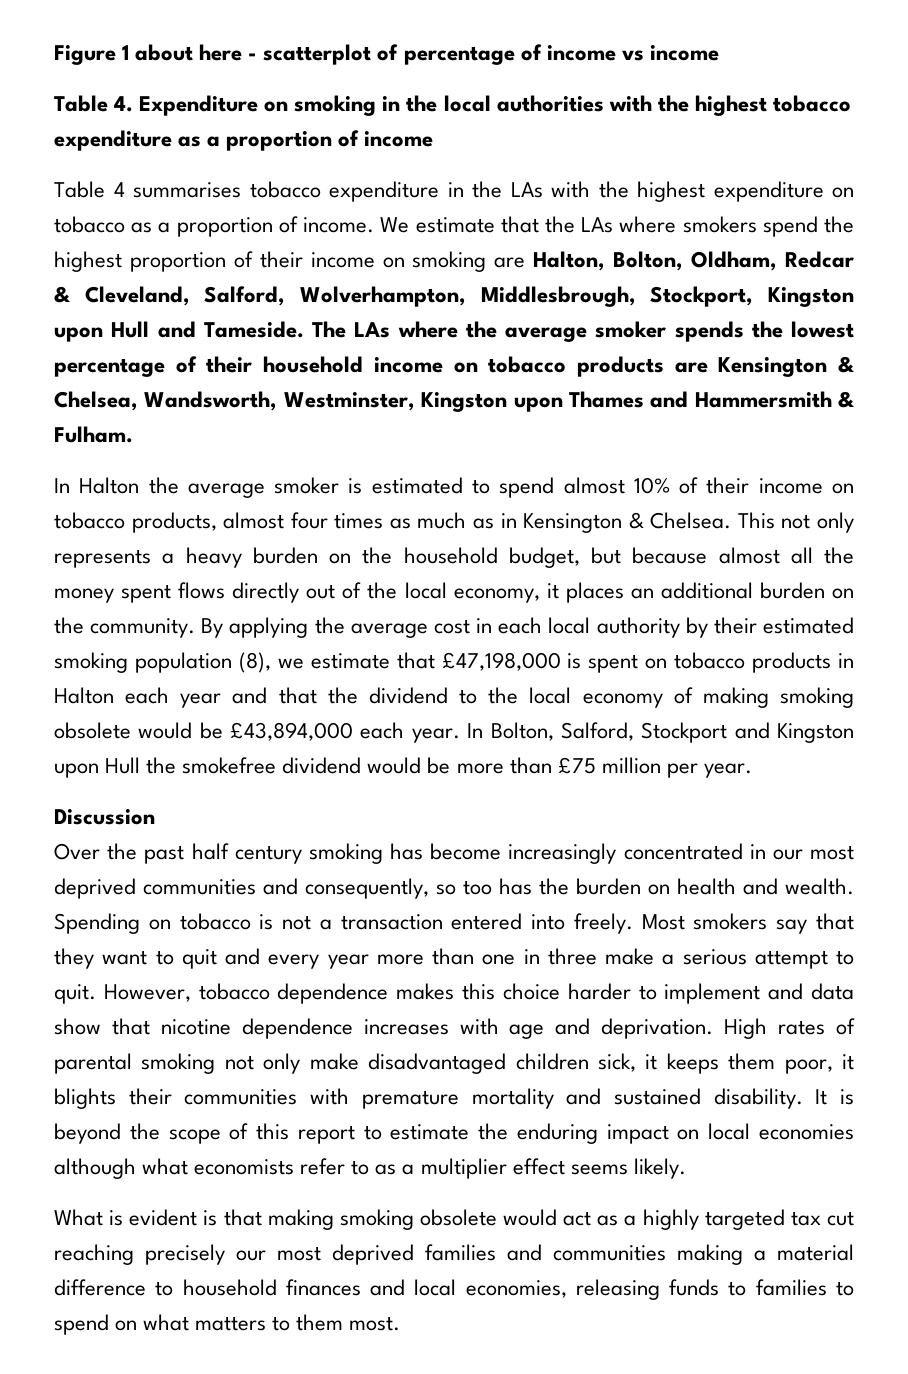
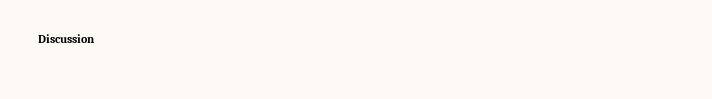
[54,44,719,65] [54,95,851,116] [54,130,434,151] [54,181,854,202] [54,216,854,237] [54,251,854,272] [54,286,854,307] [54,321,854,342] [54,356,855,377] [54,391,854,412] [54,426,133,443] [54,477,855,498] [54,512,854,533] [54,547,854,568] [54,582,854,603] [54,617,854,638] [54,652,854,673] [54,687,854,708] [54,722,855,743] [54,757,752,778] [54,809,155,825] [54,843,854,864] [54,878,854,899] [54,913,854,934] [54,948,854,969] [54,983,855,1004] [54,1018,855,1039] [54,1053,854,1074] [54,1088,855,1109] [54,1123,854,1144] [54,1158,686,1179] [54,1209,854,1230] [54,1244,854,1265] [54,1279,854,1300] [54,1314,401,1335] Figure 1 about here - scatterplot of percentage of income vs income // Table 4. Expenditure on smoking in the local authorities with the highest tobacco expenditure as a proportion of income // Table 4 summarises tobacco expenditure in the LAs with the highest expenditure on tobacco as a proportion of income. We estimate that the LAs where smokers spend the highest proportion of their income on smoking are Halton, Bolton, Oldham, Redcar & Cleveland, Salford, Wolverhampton, Middlesbrough, Stockport, Kingston upon Hull and Tameside. The LAs where the average smoker spends the lowest percentage of their household income on tobacco products are Kensington & Chelsea, Wandsworth, Westminster, Kingston upon Thames and Hammersmith & Fulham. // In Halton the average smoker is estimated to spend almost 10% of their income on tobacco products, almost four times as much as in Kensington & Chelsea. This not only represents a heavy burden on the household budget, but because almost all the money spent flows directly out of the local economy, it places an additional burden on the community. By applying the average cost in each local authority by their estimated smoking population (8), we estimate that £47,198,000 is spent on tobacco products in Halton each year and that the dividend to the local economy of making smoking obsolete would be £43,894,000 each year. In Bolton, Salford, Stockport and Kingston upon Hull the smokefree dividend would be more than £75 million per year. // Discussion // Over the past half century smoking has become increasingly concentrated in our most deprived communities and consequently, so too has the burden on health and wealth. Spending on tobacco is not a transaction entered into freely. Most smokers say that they want to quit and every year more than one in three make a serious attempt to quit. However, tobacco dependence makes this choice harder to implement and data show that nicotine dependence increases with age and deprivation. High rates of parental smoking not only make disadvantaged children sick, it keeps them poor, it blights their communities with premature mortality and sustained disability. It is beyond the scope of this report to estimate the enduring impact on local economies although what economists refer to as a multiplier effect seems likely. // What is evident is that making smoking obsolete would act as a highly targeted tax cut reaching precisely our most deprived families and communities making a material difference to household finances and local economies, releasing funds to families to spend on what matters to them most. -> [38,34,95,43] Discussion

